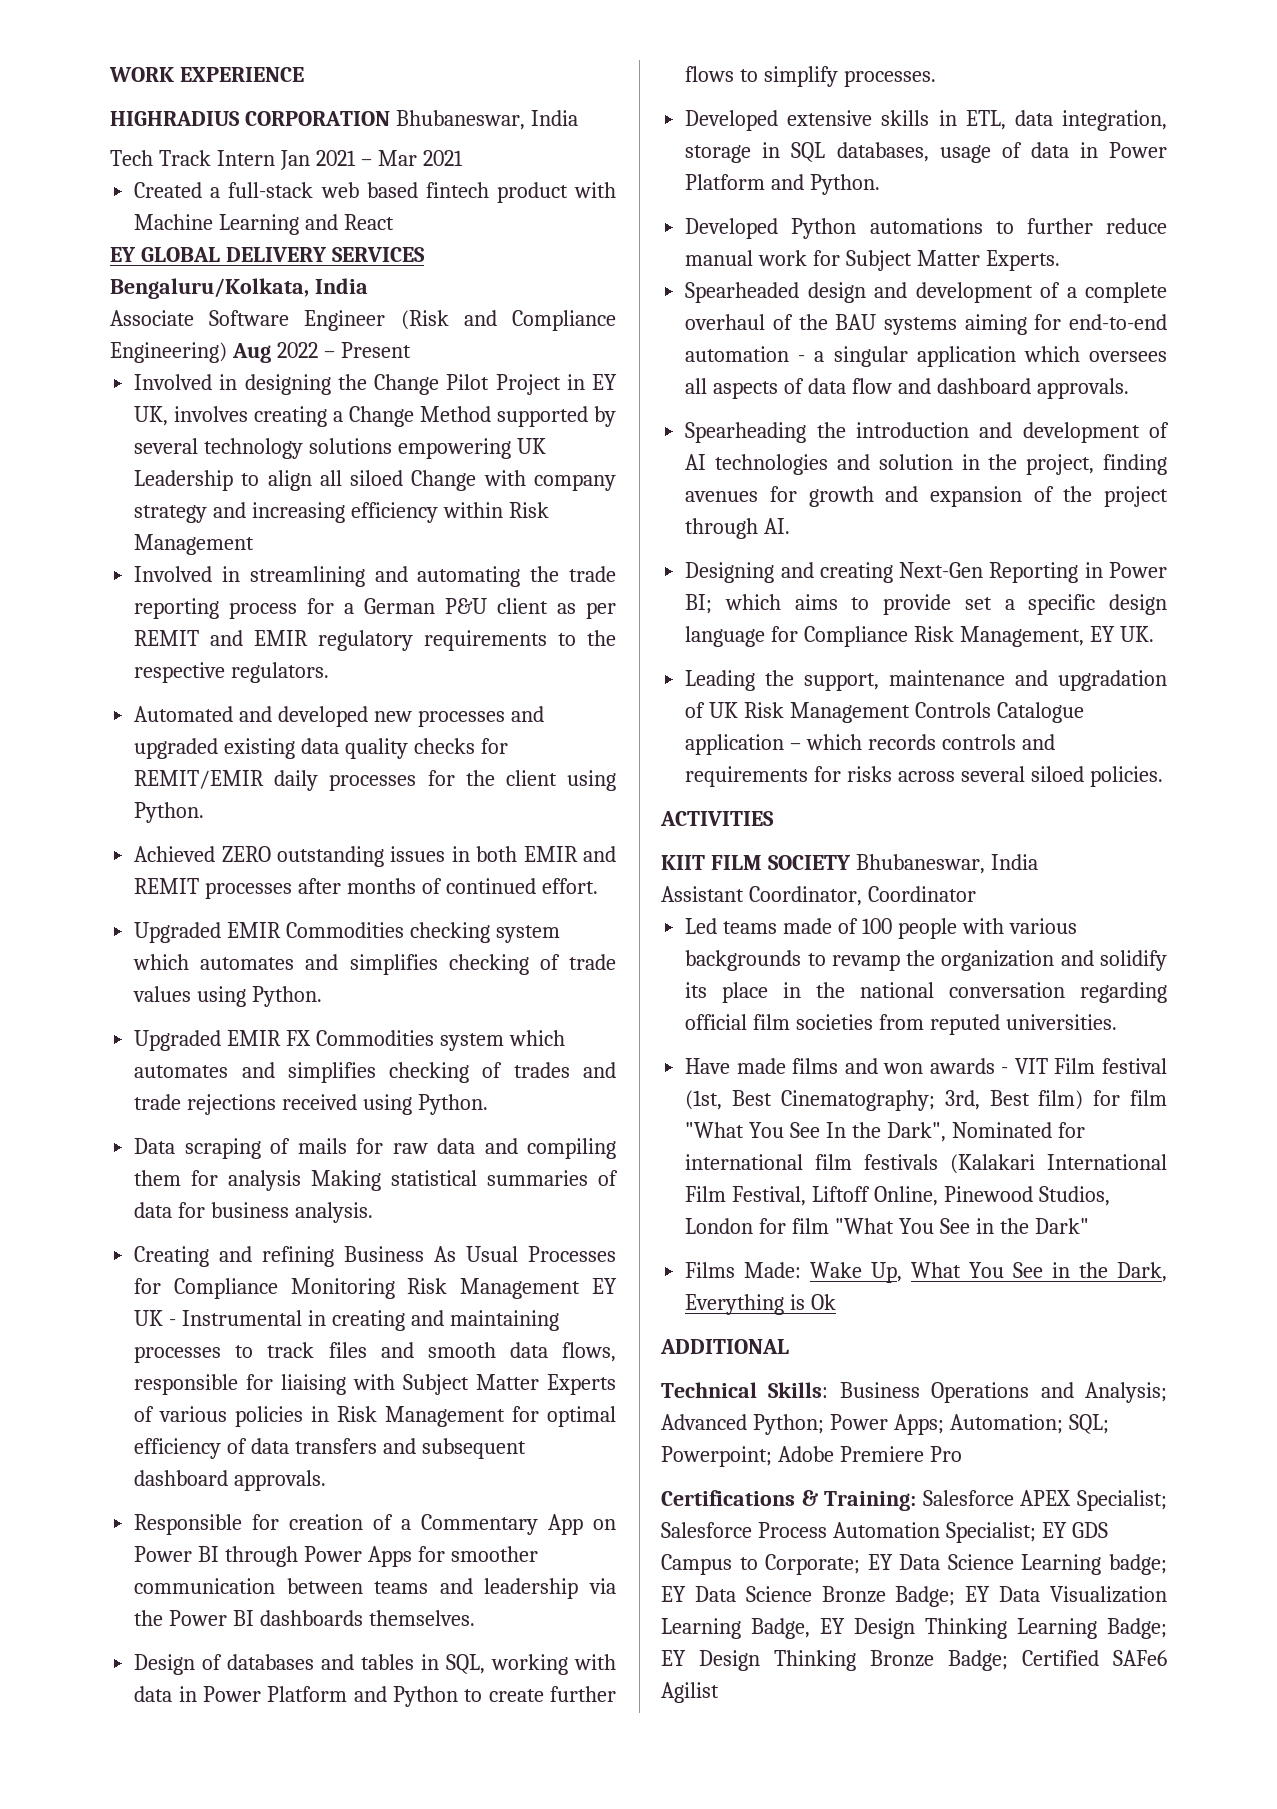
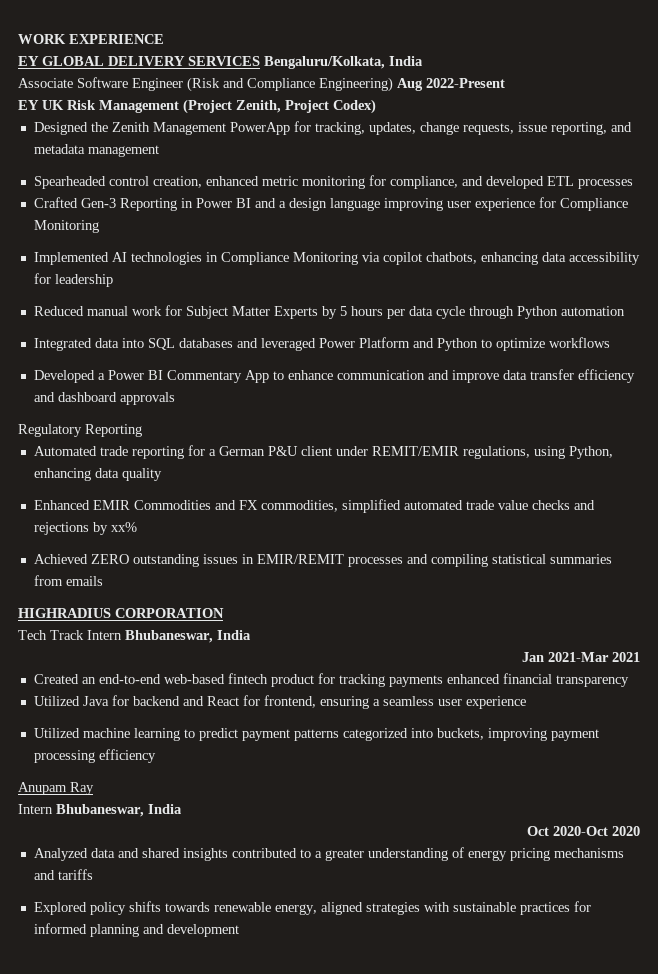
[110,110,578,130] [110,150,463,170] [134,182,616,203] [134,214,395,235] // HIGHRADIUS CORPORATION Bhubaneswar, India // Tech Track Intern Jan 2021 – Mar 2021 // Created a full-stack web based fintech product with Machine Learning and React -> (164, 39) none
[276,342,411,358] [134,374,618,395] [134,406,617,427] [134,438,546,459] [134,470,616,491] [134,502,549,523] [134,534,255,555] [134,566,560,587] 2022 – Present // Involved in designing the Change Pilot Project in EY UK, involves creating a Change Method supported by several technology solutions empowering UK Leadership to align all siloed Change with company strategy and increasing efficiency within Risk Management // Involved in streamlining and automating the -> [426,78,505,88] [18,99,376,114] [33,121,632,135] [33,144,159,157] [33,175,633,189] [33,197,628,211] [33,220,99,233] [33,252,640,265] [33,273,113,287] [33,305,625,319] [33,337,610,351] [33,369,635,383] [33,392,175,405] [18,424,142,437] [33,446,97,456] 2022-Present // EY UK Risk Management (Project Zenith, Project Codex) // Designed the Zenith Management PowerApp for tracking, updates, change requests, issue reporting, and metadata management // Spearheaded control creation, enhanced metric monitoring for compliance, and developed ETL processes // Crafted Gen-3 Reporting in Power BI and a design language improving user experience for Compliance Monitoring // Implemented AI technologies in Compliance Monitoring via copilot chatbots, enhancing data accessibility for leadership // Reduced manual work for Subject Matter Experts by 5 hours per data cycle through Python automation // Integrated data into SQL databases and leveraged Power Platform and Python to optimize workflows // Developed a Power BI Commentary App to enhance communication and improve data transfer efficiency and dashboard approvals // Regulatory Reporting // Automated
[229,602,298,619] process -> (184, 452) none
[557,602,617,619] [134,630,617,651] [134,662,330,683] [134,706,544,727] [134,738,508,759] [134,770,616,791] [134,802,205,823] as per REMIT and EMIR regulatory requirements to the respective regulators. // Automated and developed new processes and upgraded existing data quality checks for REMIT/EMIR daily processes for the client using Python. -> [335,446,613,459] [33,468,162,481] [33,499,595,513] [33,522,137,535] under REMIT/EMIR regulations, using Python, enhancing data quality // Enhanced EMIR Commodities and FX commodities, simplified automated trade value checks and rejections by xx%
[476,846,616,862] [134,878,598,899] [134,922,560,943] [133,954,616,975] [133,986,323,1007] [134,1030,565,1051] [134,1062,616,1083] [134,1094,488,1115] [134,1138,617,1159] [134,1170,619,1191] [134,1202,374,1223] [134,1246,617,1267] [134,1278,617,1299] [134,1310,559,1331] [134,1342,616,1363] [134,1374,617,1395] [134,1406,617,1427] [134,1438,526,1459] [134,1470,327,1491] [134,1514,617,1535] [134,1546,538,1567] [134,1578,616,1599] [134,1610,475,1626] [134,1654,617,1675] [134,1686,617,1707] [685,66,937,87] [685,110,1167,131] [685,142,1167,163] [685,174,881,195] [685,218,1167,239] [685,250,1060,271] [685,282,1167,303] [685,314,1167,335] [685,346,1167,367] [685,378,1129,399] [685,422,1169,443] [685,454,1167,475] [685,486,1168,507] [685,518,791,539] [685,562,1167,583] [685,594,1167,615] [685,626,1154,647] [685,670,1167,691] [685,702,1084,723] [685,734,1055,755] [685,766,1163,787] [660,811,774,826] [661,854,1038,874] [661,886,976,906] [685,918,1077,939] [685,950,1167,971] [685,982,1167,1003] [685,1014,1117,1035] [685,1058,1168,1074] [685,1090,1167,1111] [685,1122,1085,1142] [685,1154,1167,1174] [685,1186,1110,1206] [685,1218,1089,1234] [685,1262,1167,1283] [685,1294,837,1315] [660,1339,789,1354] [661,1382,1167,1403] [661,1414,1109,1435] [661,1446,962,1467] [661,1490,1167,1511] [661,1522,1108,1543] [661,1554,1167,1575] [661,1586,1167,1607] [661,1618,1167,1639] [661,1650,1167,1671] [661,1682,719,1703] both EMIR and REMIT processes after months of continued effort. // Upgraded EMIR Commodities checking system which automates and simplifies checking of trade values using Python. // Upgraded EMIR FX Commodities system which automates and simplifies checking of trades and trade rejections received using Python. // Data scraping of mails for raw data and compiling them for analysis Making statistical summaries of data for business analysis. // Creating and refining Business As Usual Processes for Compliance Monitoring Risk Management EY UK - Instrumental in creating and maintaining processes to track files and smooth data flows, responsible for liaising with Subject Matter Experts of various policies in Risk Management for optimal efficiency of data transfers and subsequent dashboard approvals. // Responsible for creation of a Commentary App on Power BI through Power Apps for smoother communication between teams and leadership via the Power BI dashboards themselves. // Design of databases and tables in SQL, working with data in Power Platform and Python to create further flows to simplify processes. // Developed extensive skills in ETL, data integration, storage in SQL databases, usage of data in Power Platform and Python. // Developed Python automations to further reduce manual work for Subject Matter Experts. // Spearheaded design and development of a complete overhaul of the BAU systems aiming for end-to-end automation - a singular application which oversees all aspects of data flow and dashboard approvals. // Spearheading the introduction and development of AI technologies and solution in the project, finding avenues for growth and expansion of the project through AI. // Designing and creating Next-Gen Reporting in Power BI; which aims to provide set a specific design language for Compliance Risk Management, EY UK. // Leading the support, maintenance and upgradation of UK Risk Management Controls Catalogue application – which records controls and requirements for risks across several siloed policies. // ACTIVITIES // KIIT FILM SOCIETY Bhubaneswar, India // Assistant Coordinator, Coordinator // Led teams made of 100 people with various backgrounds to revamp the organization and solidify its place in the national conversation regarding official film societies from reputed universities. // Have made films and won awards - VIT Film festival (1st, Best Cinematography; 3rd, Best film) for film "What You See In the Dark", Nominated for international film festivals (Kalakari International Film Festival, Liftoff Online, Pinewood Studios, London for film "What You See in the Dark" // Films Made: Wake Up, What You See in the Dark, Everything is Ok // ADDITIONAL // Technical Skills: Business Operations and Analysis; Advanced Python; Power Apps; Automation; SQL; Powerpoint; Adobe Premiere Pro // Certifications & Training: Salesforce APEX Specialist; Salesforce Process Automation Specialist; EY GDS Campus to Corporate; EY Data Science Learning badge; EY Data Science Bronze Badge; EY Data Visualization Learning Badge, EY Design Thinking Learning Badge; EY Design Thinking Bronze Badge; Certified SAFe6 Agilist -> [256,554,612,567] [33,575,103,586] [18,608,224,618] [18,630,251,643] [522,652,640,662] [33,673,629,687] [33,695,526,709] [33,728,599,741] [33,749,156,763] [18,782,94,795] [18,804,182,817] [527,826,640,836] [33,847,624,861] [33,869,93,880] [33,901,591,915] [33,923,239,937] EMIR/REMIT processes and compiling statistical summaries from emails // HIGHRADIUS CORPORATION // Tech Track Intern Bhubaneswar, India // Jan 2021-Mar 2021 // Created an end-to-end web-based fintech product for tracking payments enhanced financial transparency // Utilized Java for backend and React for frontend, ensuring a seamless user experience // Utilized machine learning to predict payment patterns categorized into buckets, improving payment processing efficiency // Anupam Ray // Intern Bhubaneswar, India // Oct 2020-Oct 2020 // Analyzed data and shared insights contributed to a greater understanding of energy pricing mechanisms and tariffs // Explored policy shifts towards renewable energy, aligned strategies with sustainable practices for informed planning and development

